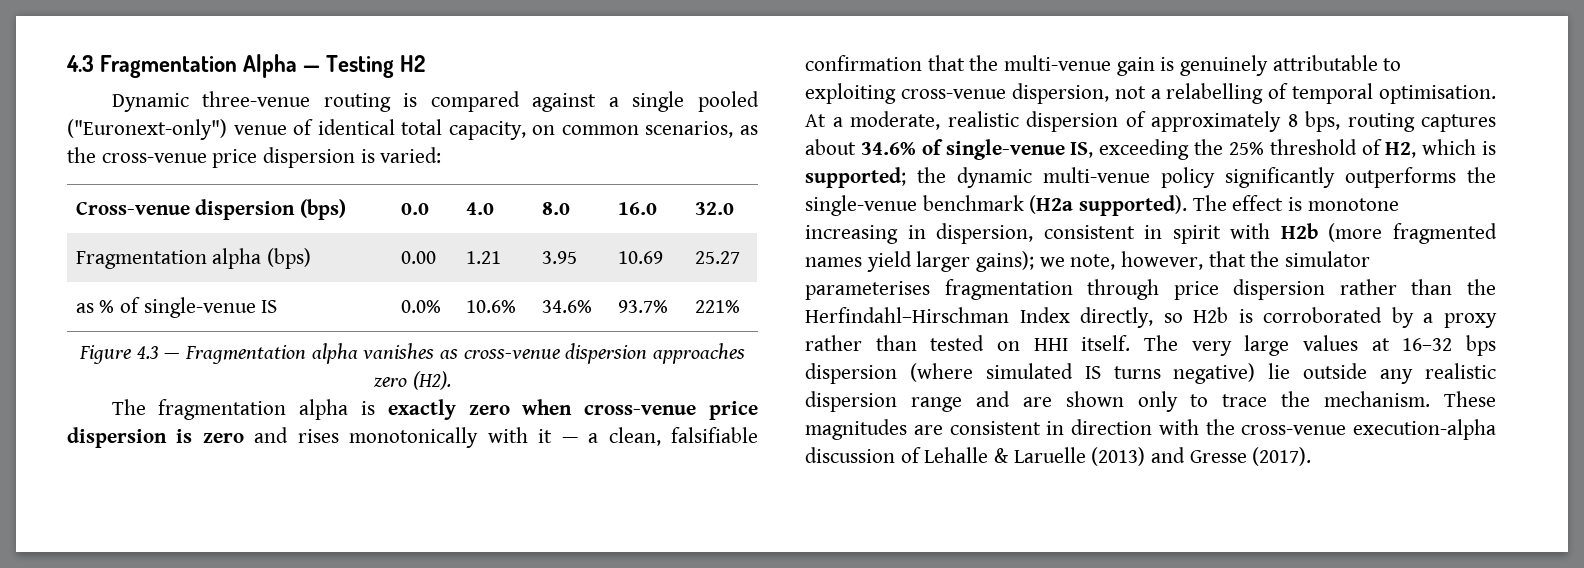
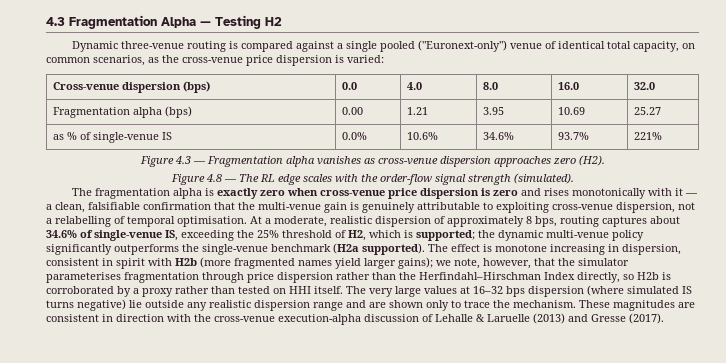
(451, 380) none -> [170,173,574,185] // Figure 4.8 — The RL edge scales with the order-flow signal strength (simulated).

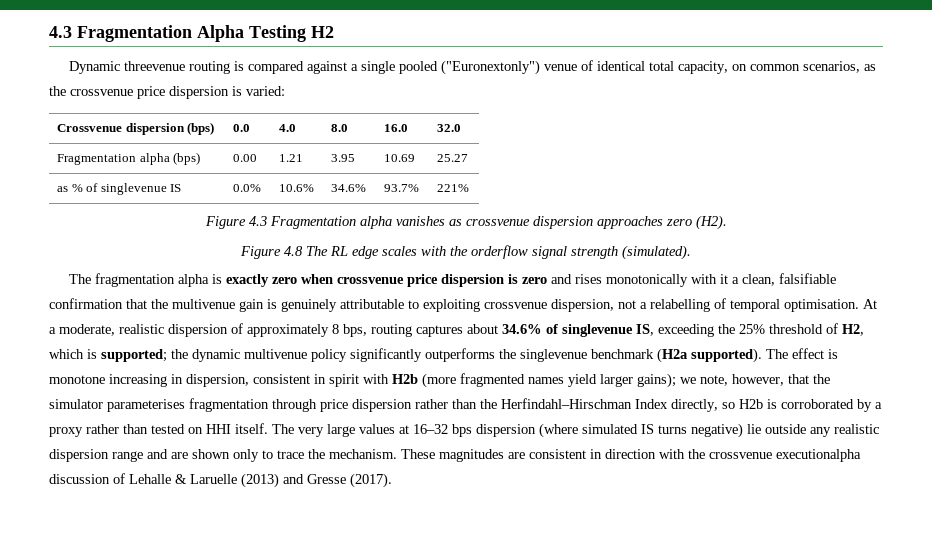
[200,21,211,26] — -> (244, 33) none
[120,41,184,49] three-venue -> [123,61,185,71] threevenue
[417,40,507,52] ("Euronext-only") -> [440,60,540,75] ("Euronextonly")
[182,57,243,63] cross-venue -> [70,89,133,96] crossvenue
[52,82,119,90] Cross-venue -> [57,124,123,132] Crossvenue
[92,132,159,143] single-venue -> [100,183,167,195] singlevenue
[192,161,206,164] — -> (267, 221) none
[377,158,438,165] cross-venue -> [465,219,530,226] crossvenue
[223,179,237,182] — -> (303, 251) none
[379,174,432,185] order-flow -> [471,245,528,259] orderflow
[319,190,385,196] cross-venue -> [336,277,404,284] crossvenue
[684,193,698,196] — -> (728, 279) none
[258,202,321,210] multi-venue -> [172,299,235,309] multivenue
[552,204,613,210] cross-venue -> [484,302,547,309] crossvenue
[94,230,162,241] single-venue -> [562,324,633,337] singlevenue
[546,230,609,238] multi-venue -> [244,349,307,359] multivenue
[202,244,268,255] single-venue -> [520,349,587,362] singlevenue
[214,314,361,325] cross-venue execution-alpha -> [709,449,861,462] crossvenue executionalpha

